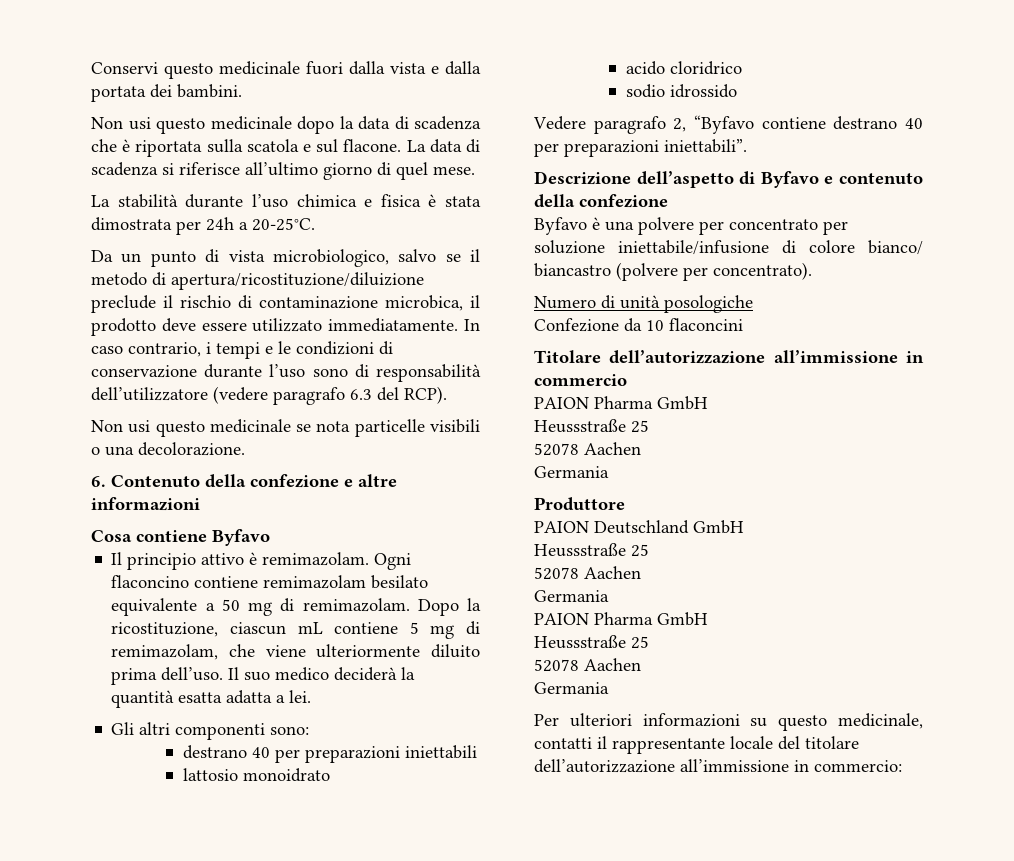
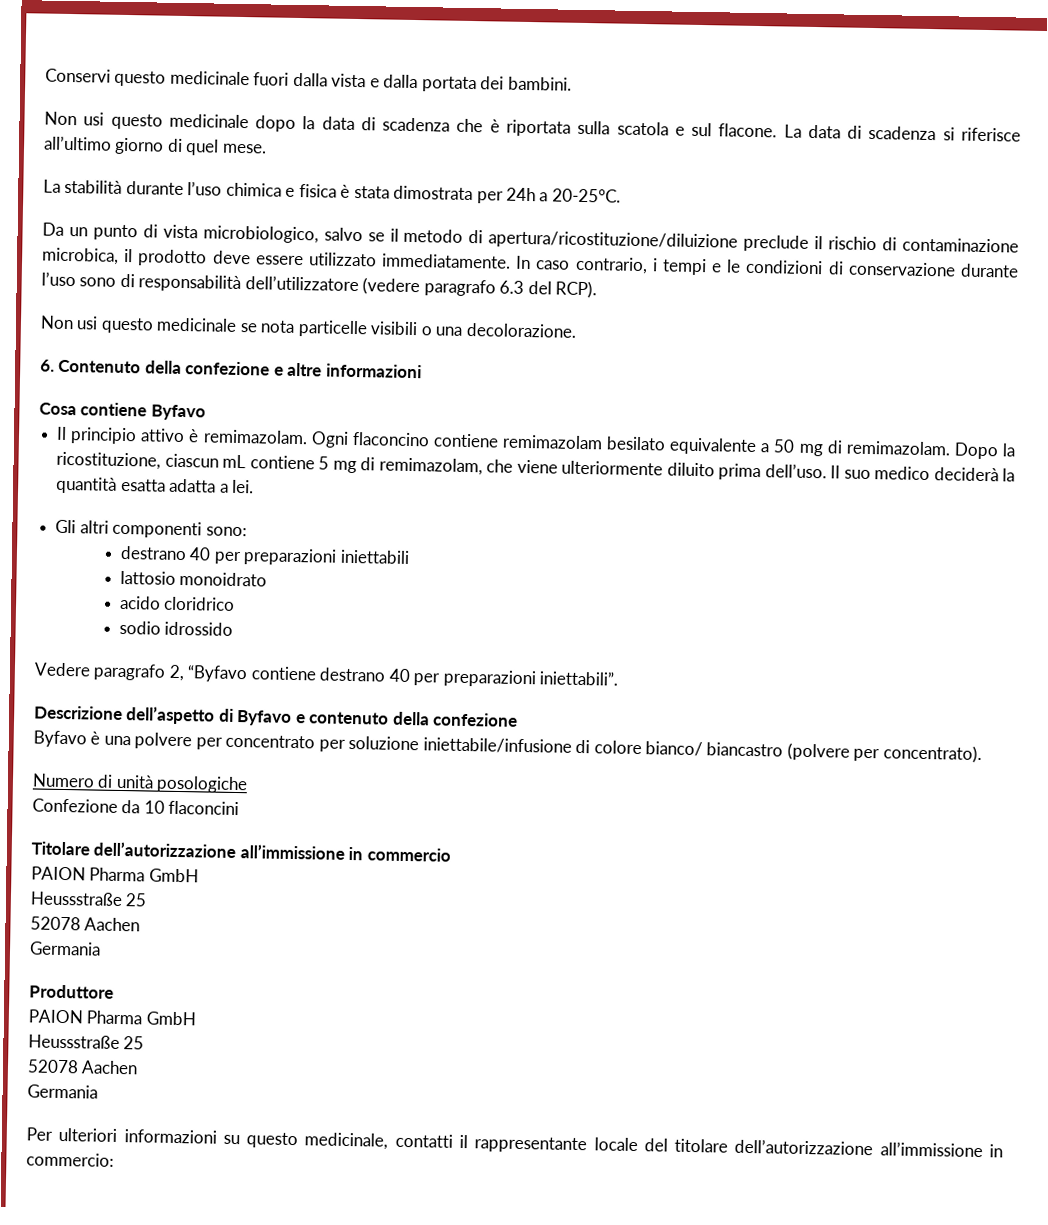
[534,520,744,534] [534,543,649,557] [534,566,641,580] [534,590,609,602] // PAION Deutschland GmbH // Heussstraße 25 // 52078 Aachen // Germania -> (114, 991) none

